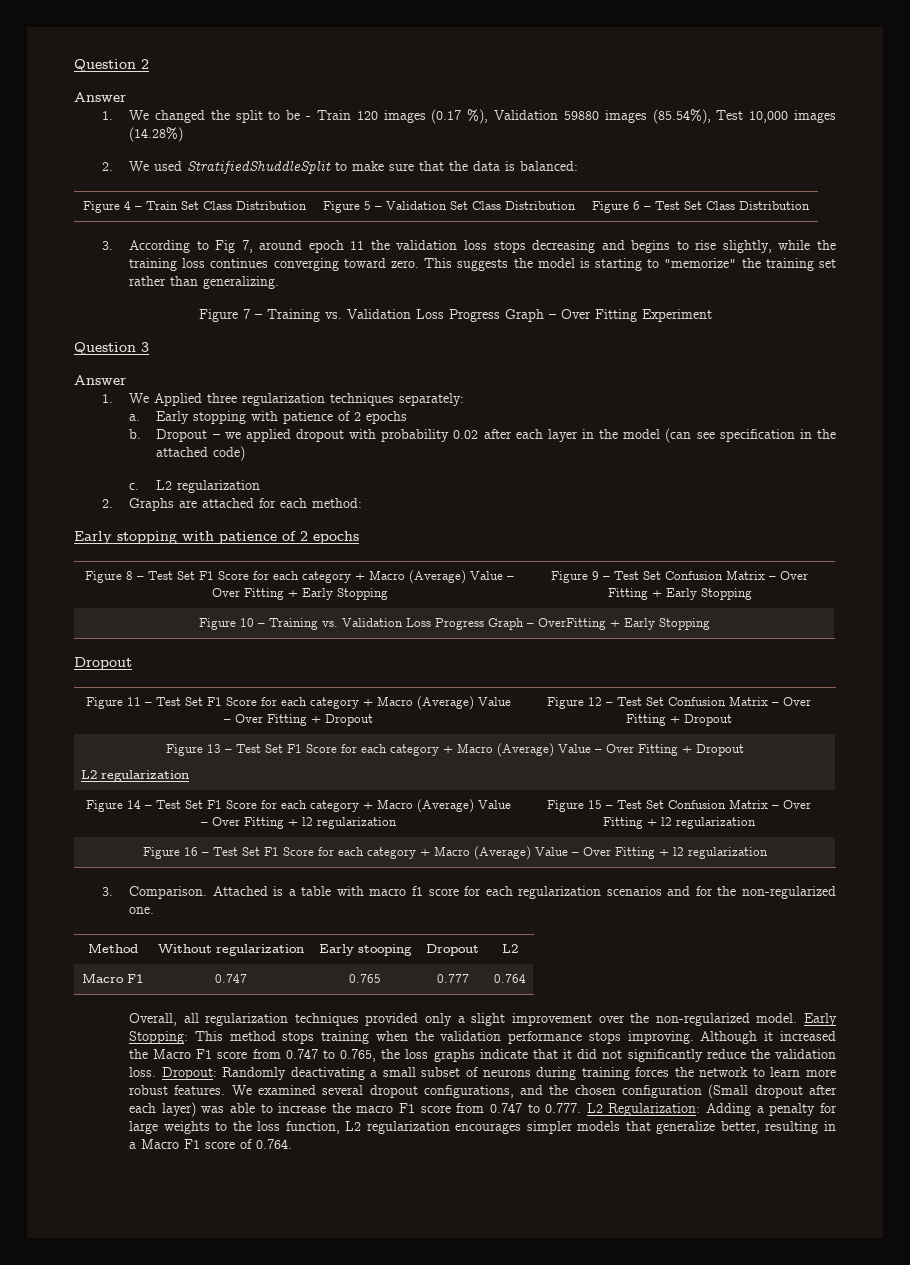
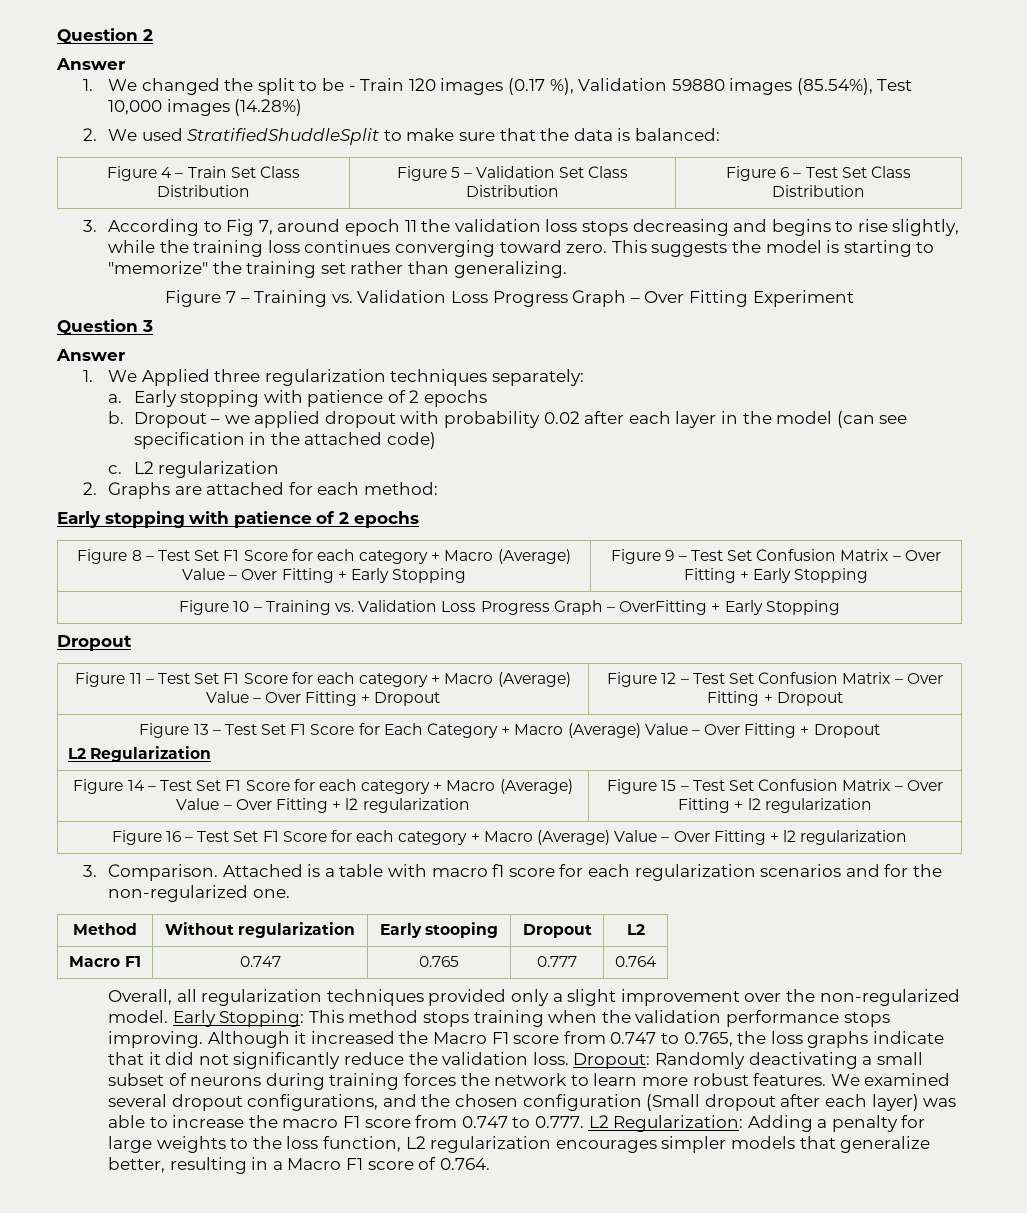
[361,744,439,756] each category -> [383,723,498,738] Each Category
[100,770,189,782] regularization -> [90,746,212,762] Regularization

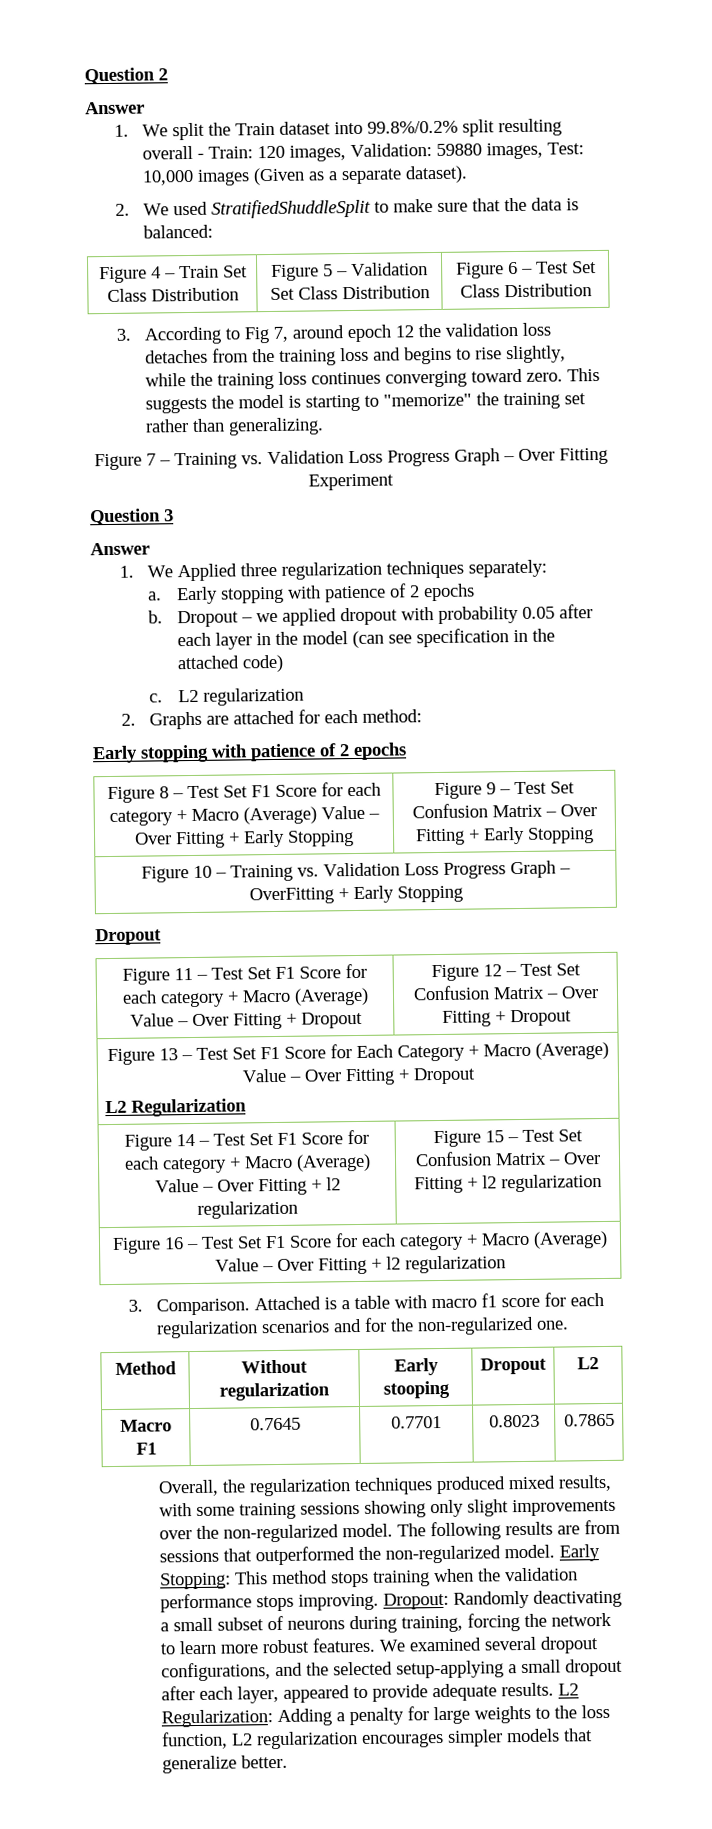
[141,78,913,95] [108,99,303,116] changed the split to be - Train 120 images (0.17 %), Validation 59880 images (85.54%), Test 10,000 images (14.28%) -> [172,118,563,141] [142,142,585,162] [142,165,469,186] split the Train dataset into 99.8%/0.2% split resulting overall - Train: 120 images, Validation: 59880 images, Test: 10,000 images (Given as a separate dataset).
[404,220,417,232] 11 -> [395,325,415,338] 12
[581,219,729,236] stops decreasing -> [145,347,370,366] detaches from the training loss
[543,411,580,424] 0.02 -> [521,606,555,619] 0.05
[239,956,281,967] [419,956,459,967] [537,956,577,967] [615,956,657,967] 0.747 | 0.765 | 0.777 | 0.764 -> [249,1417,301,1431] [391,1415,442,1429] [488,1414,540,1428] [563,1413,615,1427] 0.7645 | 0.7701 | 0.8023 | 0.7865
[176,989,782,1006] all regularization techniques provided only a slight improvement over -> [222,1474,613,1497] [159,1498,617,1520] [159,1519,622,1543] [159,1546,356,1566] the regularization techniques produced mixed results, with some training sessions showing only slight improvements over the non-regularized model. The following results are from sessions that outperformed
[207,1031,944,1048] [108,1052,569,1069] Although it increased the Macro F1 score from 0.747 to 0.765, the loss graphs indicate that it did not significantly reduce the validation loss. -> (380, 1602) none
[329,1073,456,1090] training forces -> [401,1613,521,1633] training, forcing
[454,1094,957,1111] [108,1115,584,1128] chosen configuration (Small dropout after each layer) was able to increase the macro F1 score from 0.747 to 0.777. -> [333,1658,624,1679] [161,1682,555,1704] selected setup-applying a small dropout after each layer, appeared to provide adequate results.
[108,1157,490,1174] better, resulting in a Macro F1 score of 0.764. -> [241,1754,289,1769] better.

